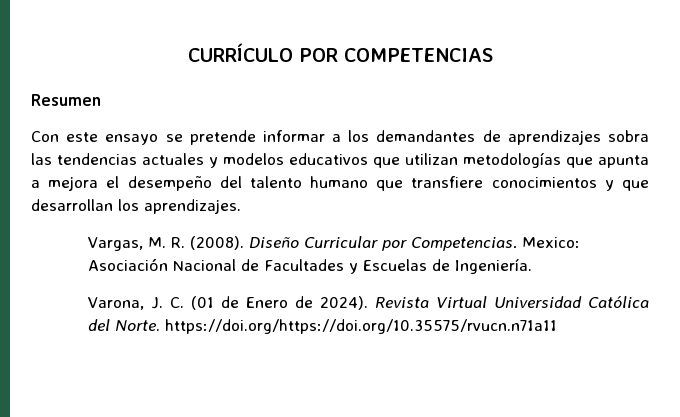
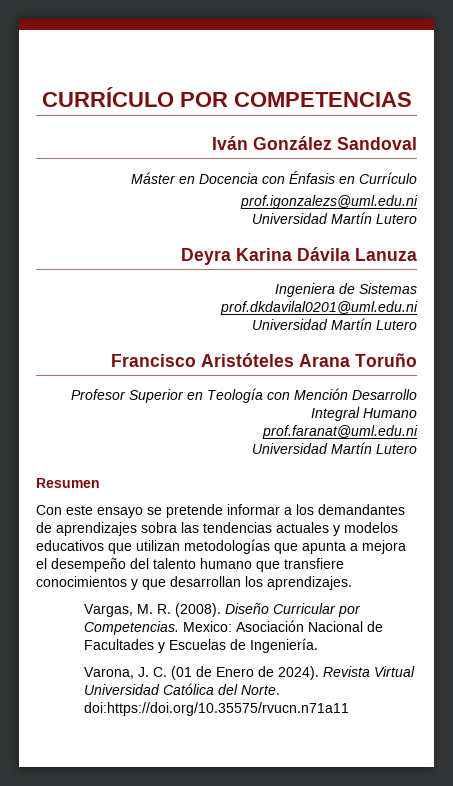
(493, 55) none -> [212,136,417,150] [131,171,417,184] [240,195,418,209] [252,212,417,224] [181,247,417,265] [275,283,417,297] [220,301,418,315] [252,318,417,330] [111,353,417,367] [71,388,417,403] [311,407,417,421] [262,425,418,439] [252,442,417,454] // Iván González Sandoval // Máster en Docencia con Énfasis en Currículo // prof.igonzalezs@uml.edu.ni // Universidad Martín Lutero // Deyra Karina Dávila Lanuza // Ingeniera de Sistemas // prof.dkdavilal0201@uml.edu.ni // Universidad Martín Lutero // Francisco Aristóteles Arana Toruño // Profesor Superior en Teología con Mención Desarrollo Integral Humano // prof.faranat@uml.edu.ni // Universidad Martín Lutero
[164,319,557,334] https://doi.org/https://doi.org/10.35575/rvucn.n71a11 -> [84,702,350,716] doi:https://doi.org/10.35575/rvucn.n71a11

